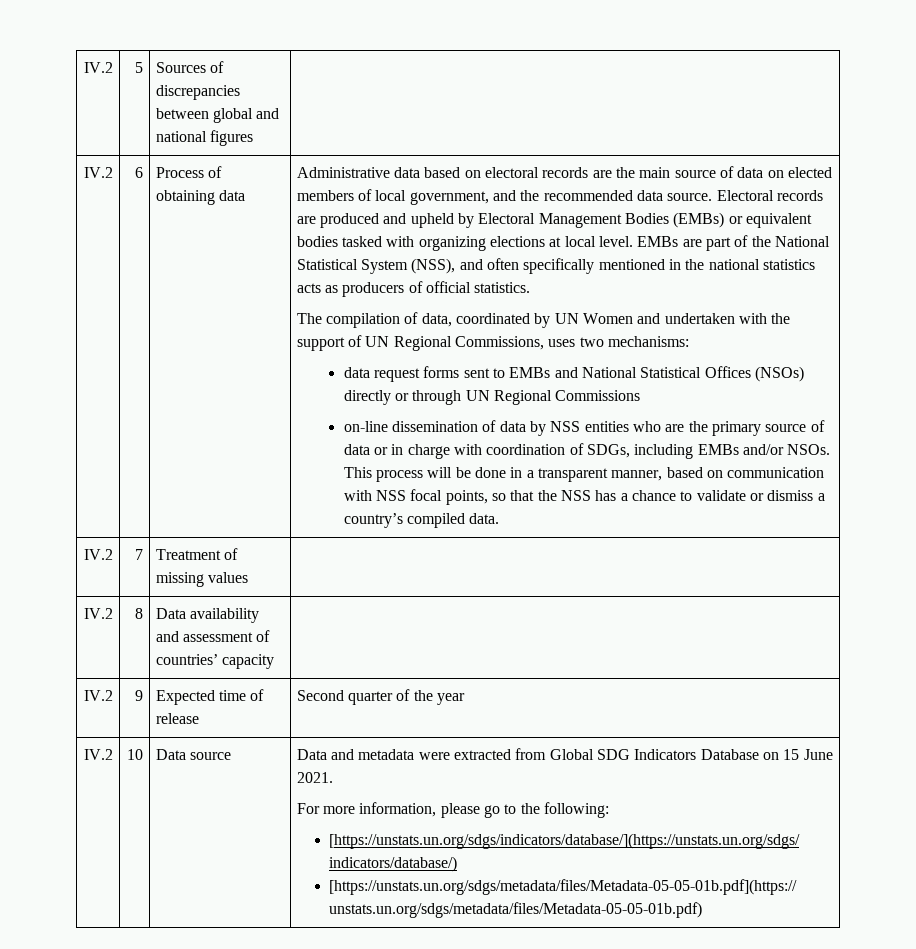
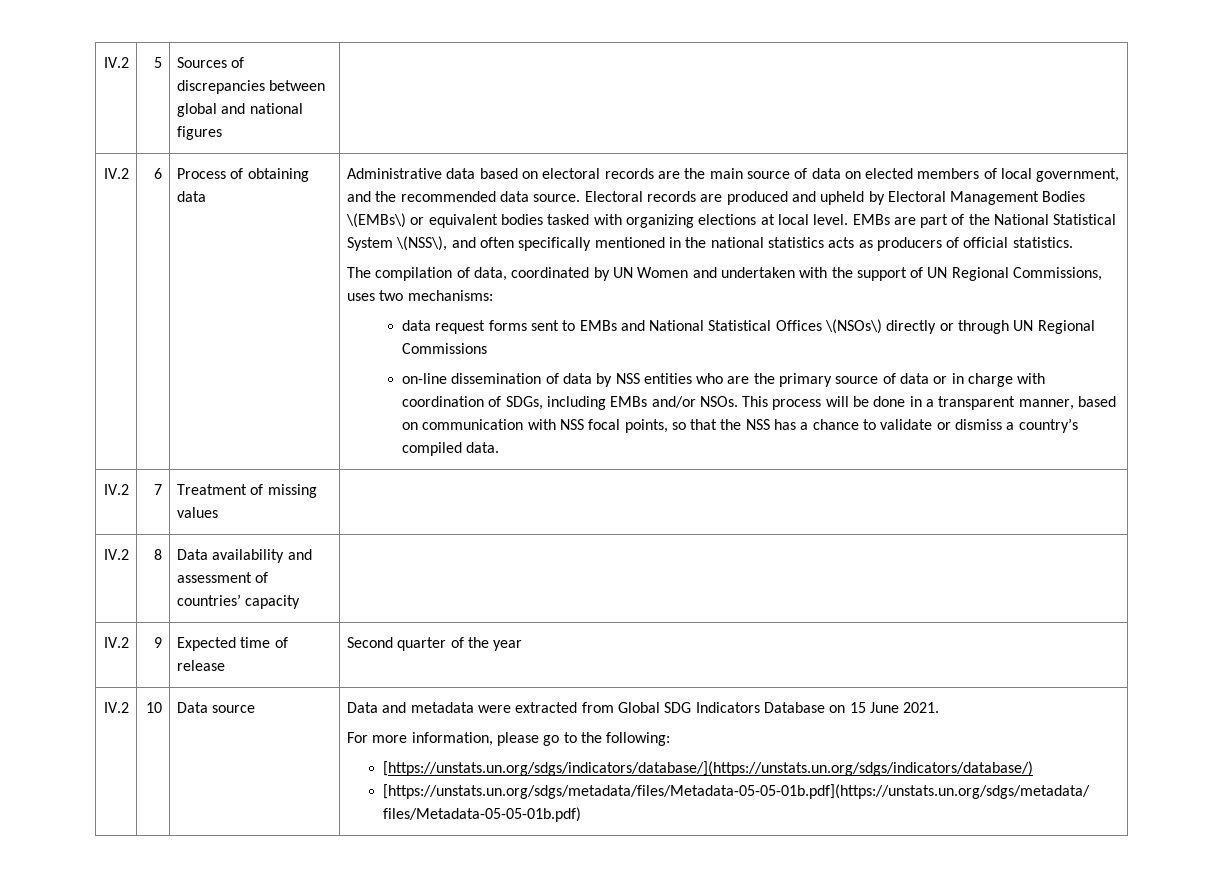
[673,212,725,228] (EMBs) -> [345,213,406,228] \(EMBs\)
[411,258,456,274] (NSS), -> [396,236,448,251] \(NSS\),
[754,366,804,382] (NSOs) -> [825,319,883,334] \(NSOs\)

